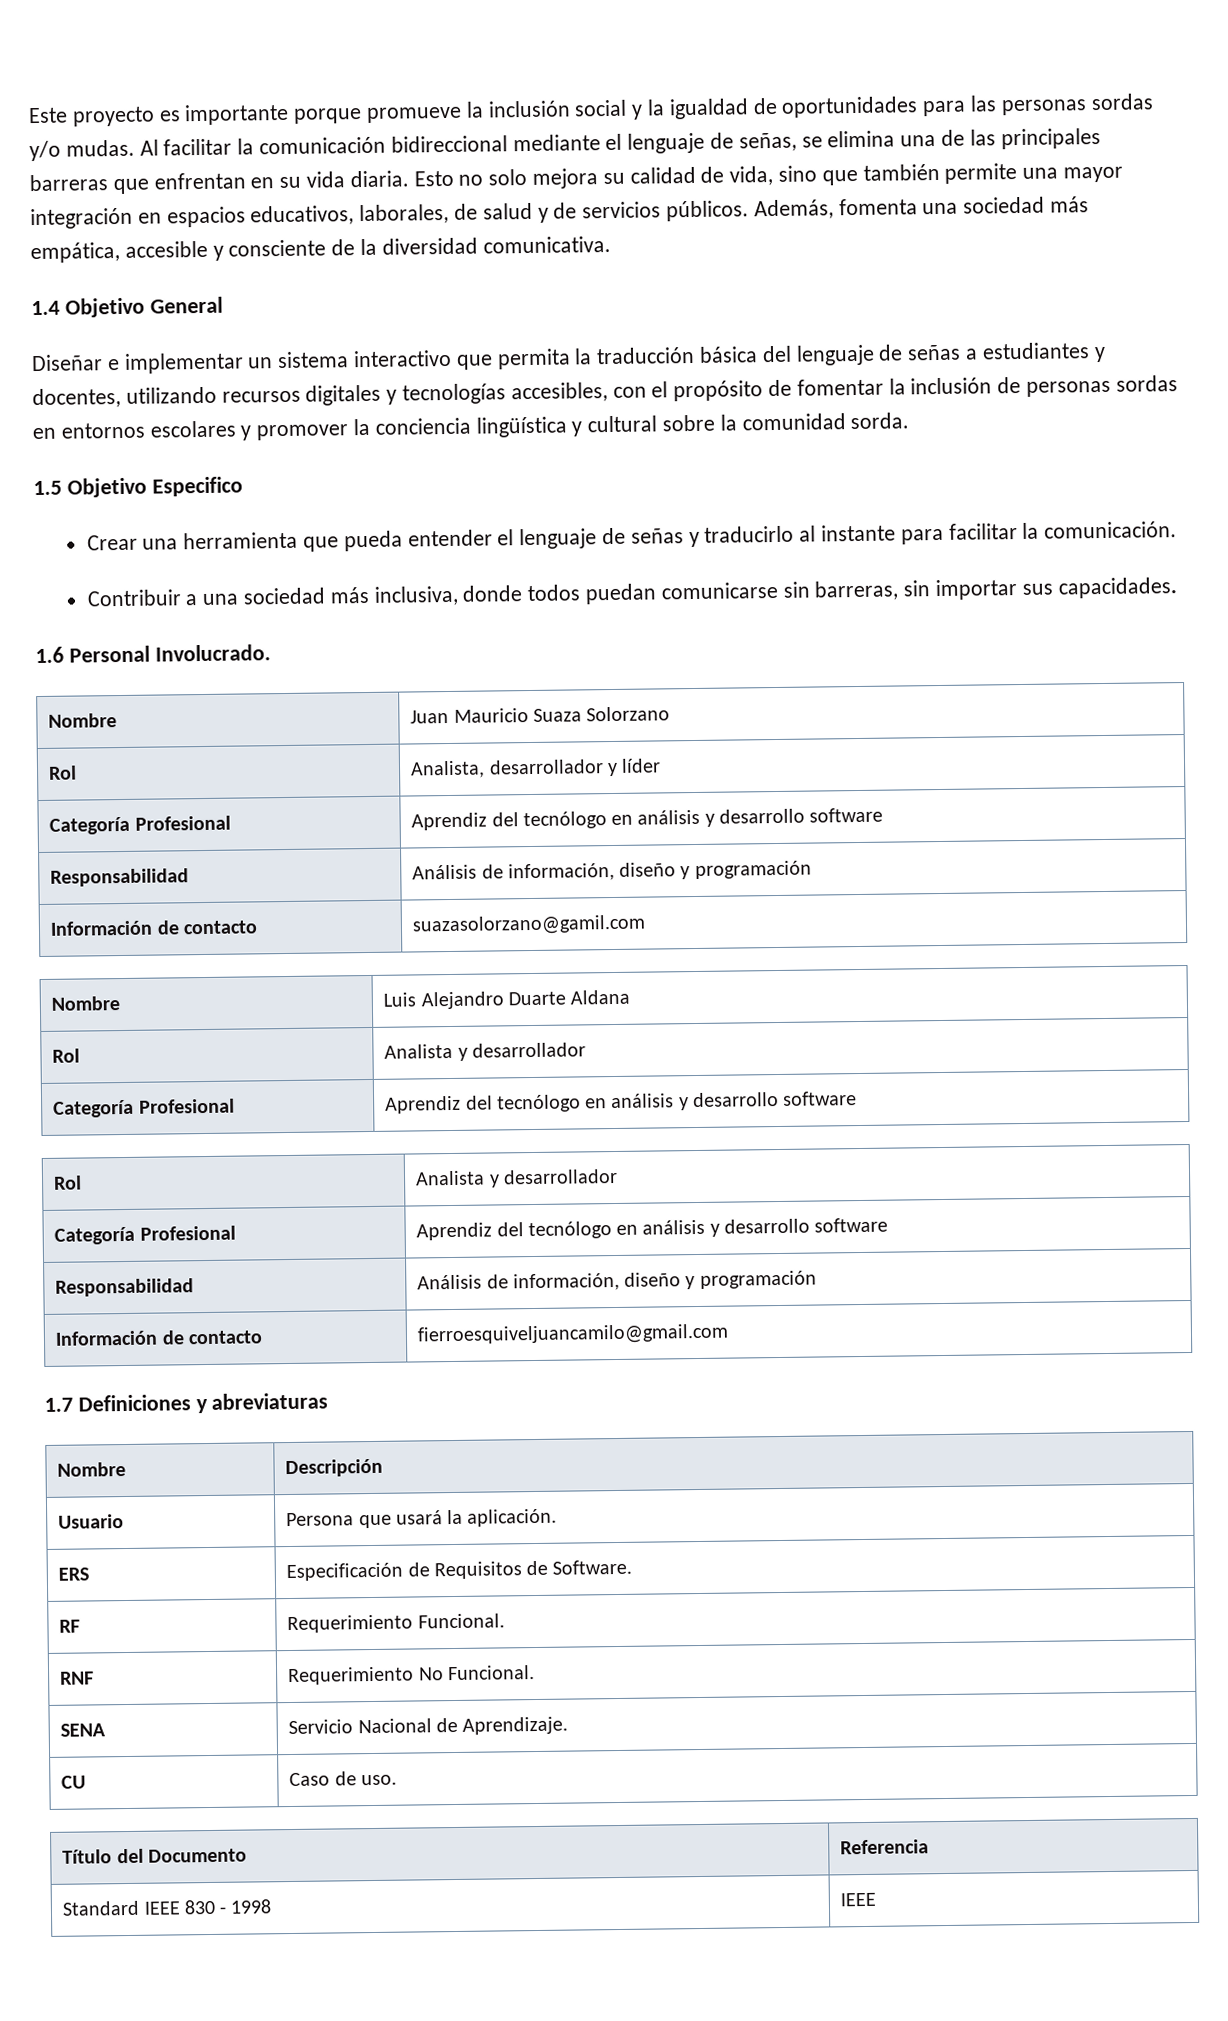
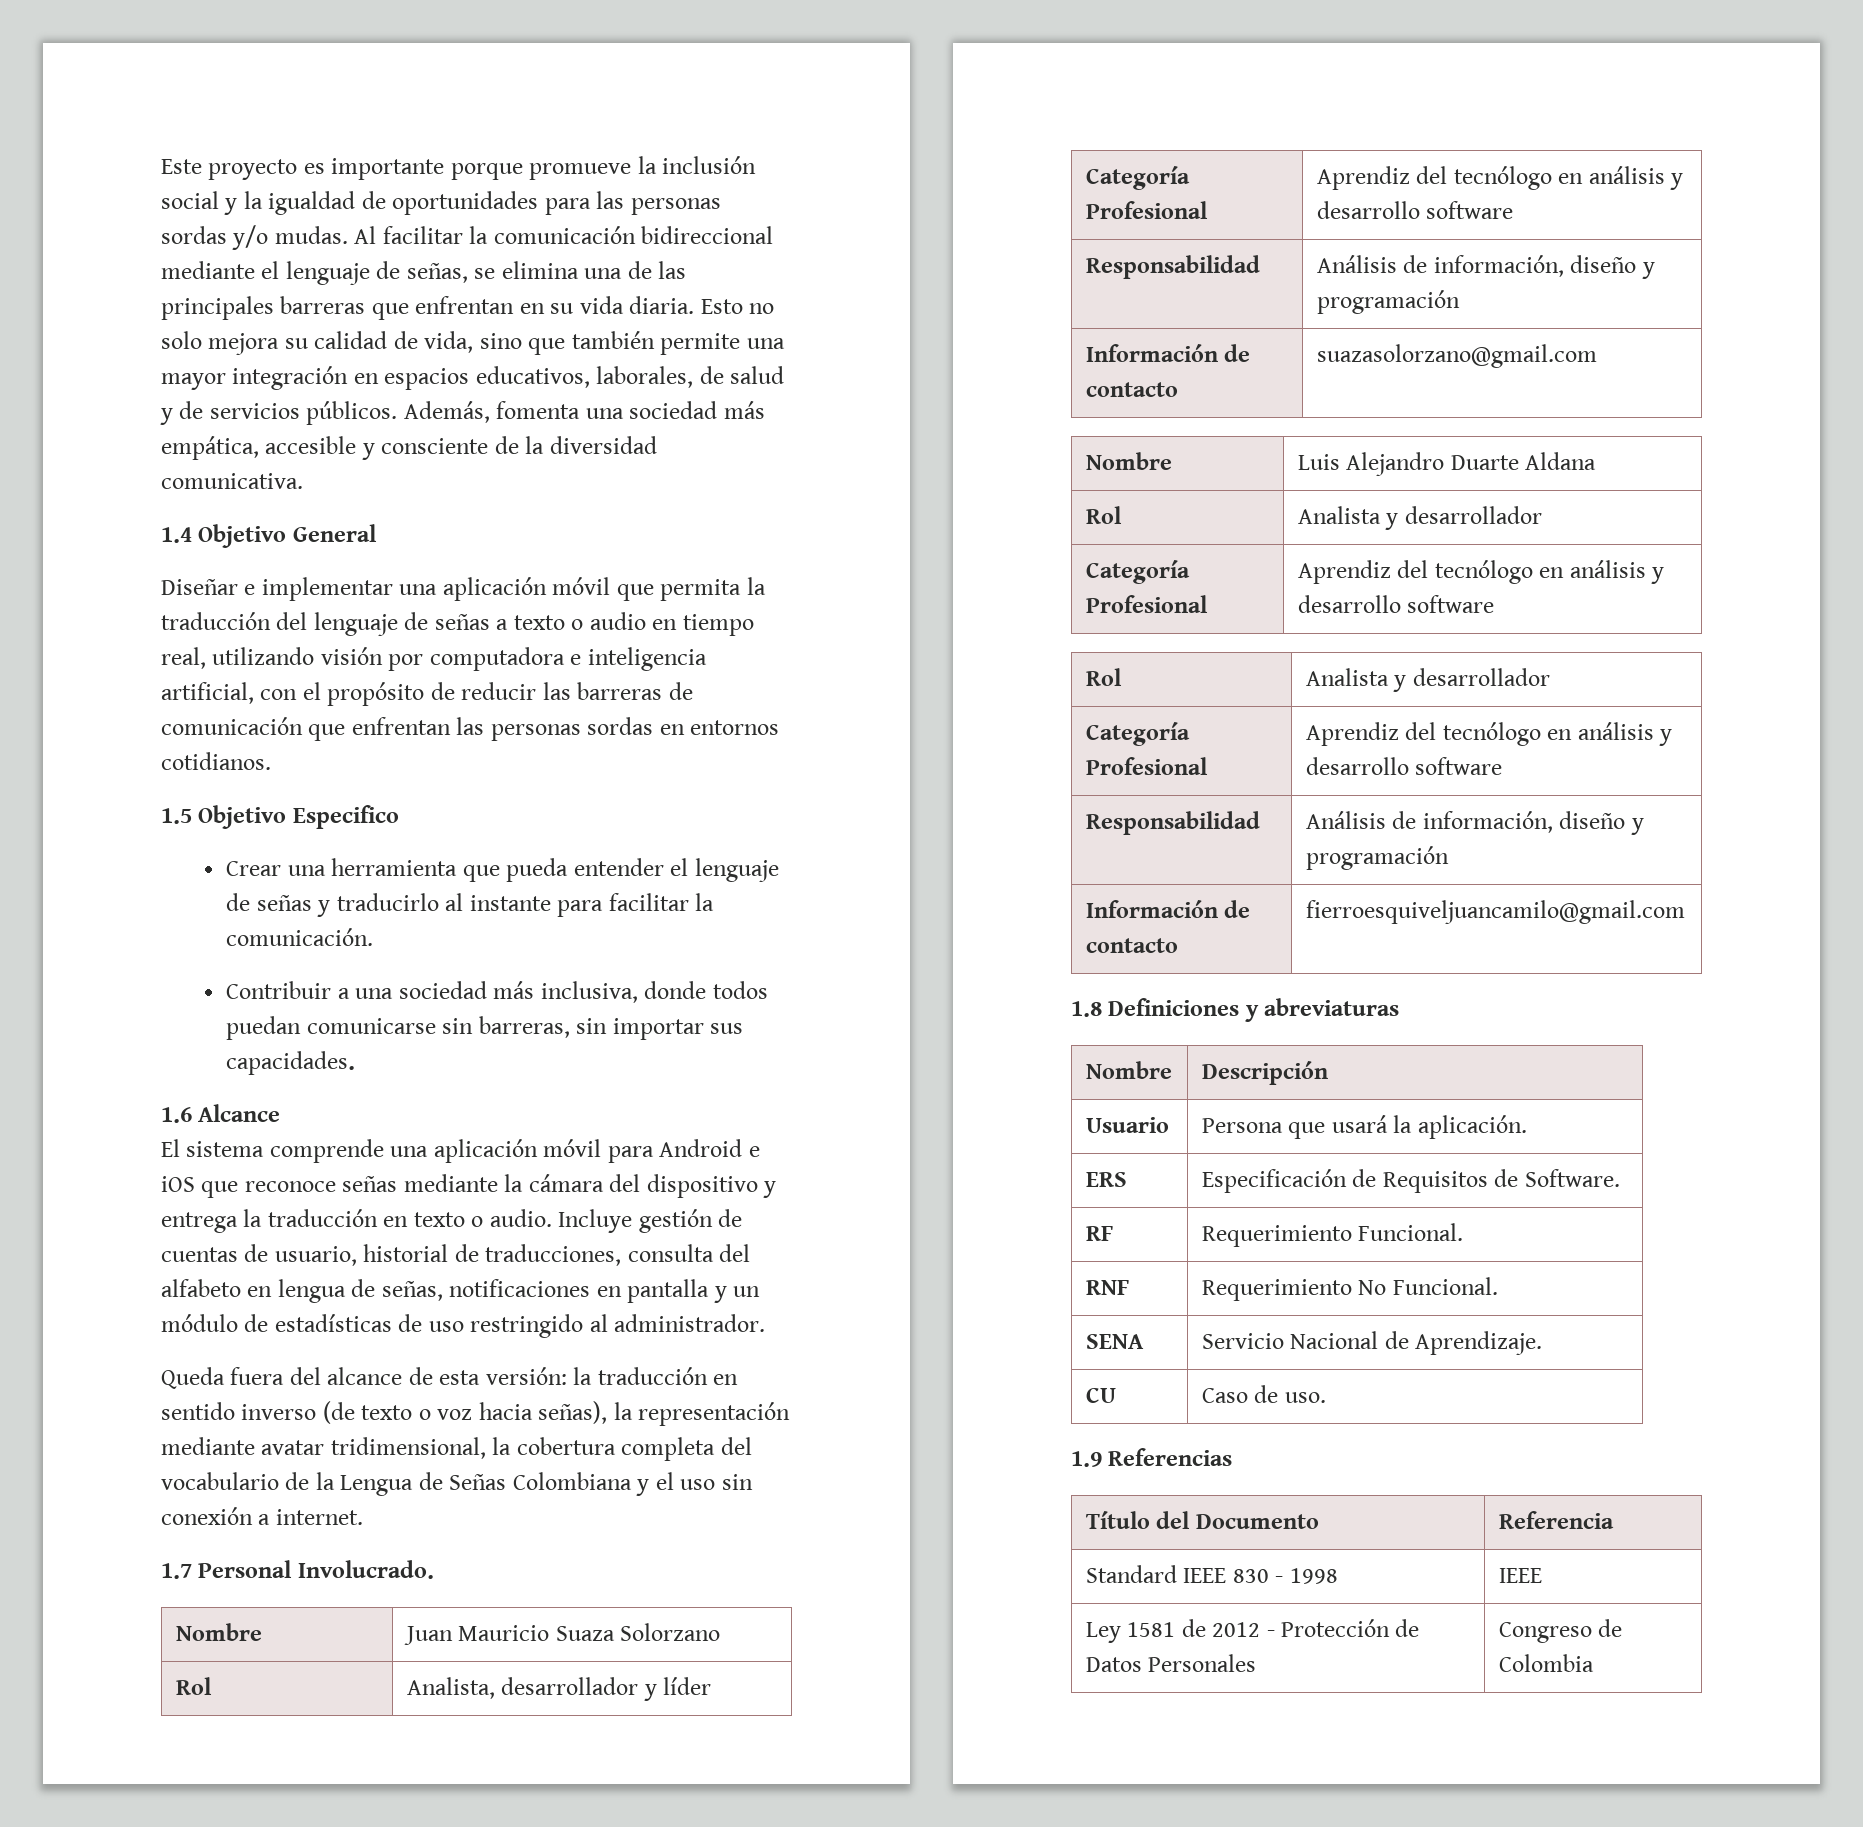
[247,349,453,369] un sistema interactivo -> [399,577,611,601] una aplicación móvil
[699,346,759,363] básica -> (271, 621) none
[981,342,1106,363] [32,375,1178,409] [32,412,910,441] estudiantes y docentes, utilizando recursos digitales y tecnologías accesibles, con el propósito de fomentar la inclusión de personas sordas en entornos escolares y promover la conciencia lingüística y cultural sobre la comunidad sorda. -> [513,612,754,636] [161,647,707,671] [161,682,693,706] [161,717,780,741] [161,752,271,770] texto o audio en tiempo real, utilizando visión por computadora e inteligencia artificial, con el propósito de reducir las barreras de comunicación que enfrentan las personas sordas en entornos cotidianos.
(64, 655) none -> [198,1104,281,1122] [161,1139,760,1163] [161,1174,777,1198] [161,1209,743,1233] [161,1244,751,1266] [161,1279,761,1303] [161,1314,766,1338] [161,1367,739,1389] [161,1401,791,1426] [161,1437,752,1461] [161,1472,753,1496] [161,1507,363,1525] [161,1563,192,1579] Alcance // El sistema comprende una aplicación móvil para Android e iOS que reconoce señas mediante la cámara del dispositivo y entrega la traducción en texto o audio. Incluye gestión de cuentas de usuario, historial de traducciones, consulta del alfabeto en lengua de señas, notificaciones en pantalla y un módulo de estadísticas de uso restringido al administrador. // Queda fuera del alcance de esta versión: la traducción en sentido inverso (de texto o voz hacia señas), la representación mediante avatar tridimensional, la cobertura completa del vocabulario de la Lengua de Señas Colombiana y el uso sin conexión a internet. // 1.7
[412,914,647,936] suazasolorzano@gamil.com -> [1316,344,1597,368] suazasolorzano@gmail.com
[44,1397,73,1412] 1.7 -> [1071,1001,1102,1017] 1.8
(397, 1780) none -> [1071,1448,1233,1467] // 1.9 Referencias
(877, 1899) none -> [1085,1619,1420,1643] [1085,1654,1257,1672] [1498,1619,1623,1643] [1498,1654,1594,1672] // Ley 1581 de 2012 - Protección de Datos Personales | Congreso de Colombia

